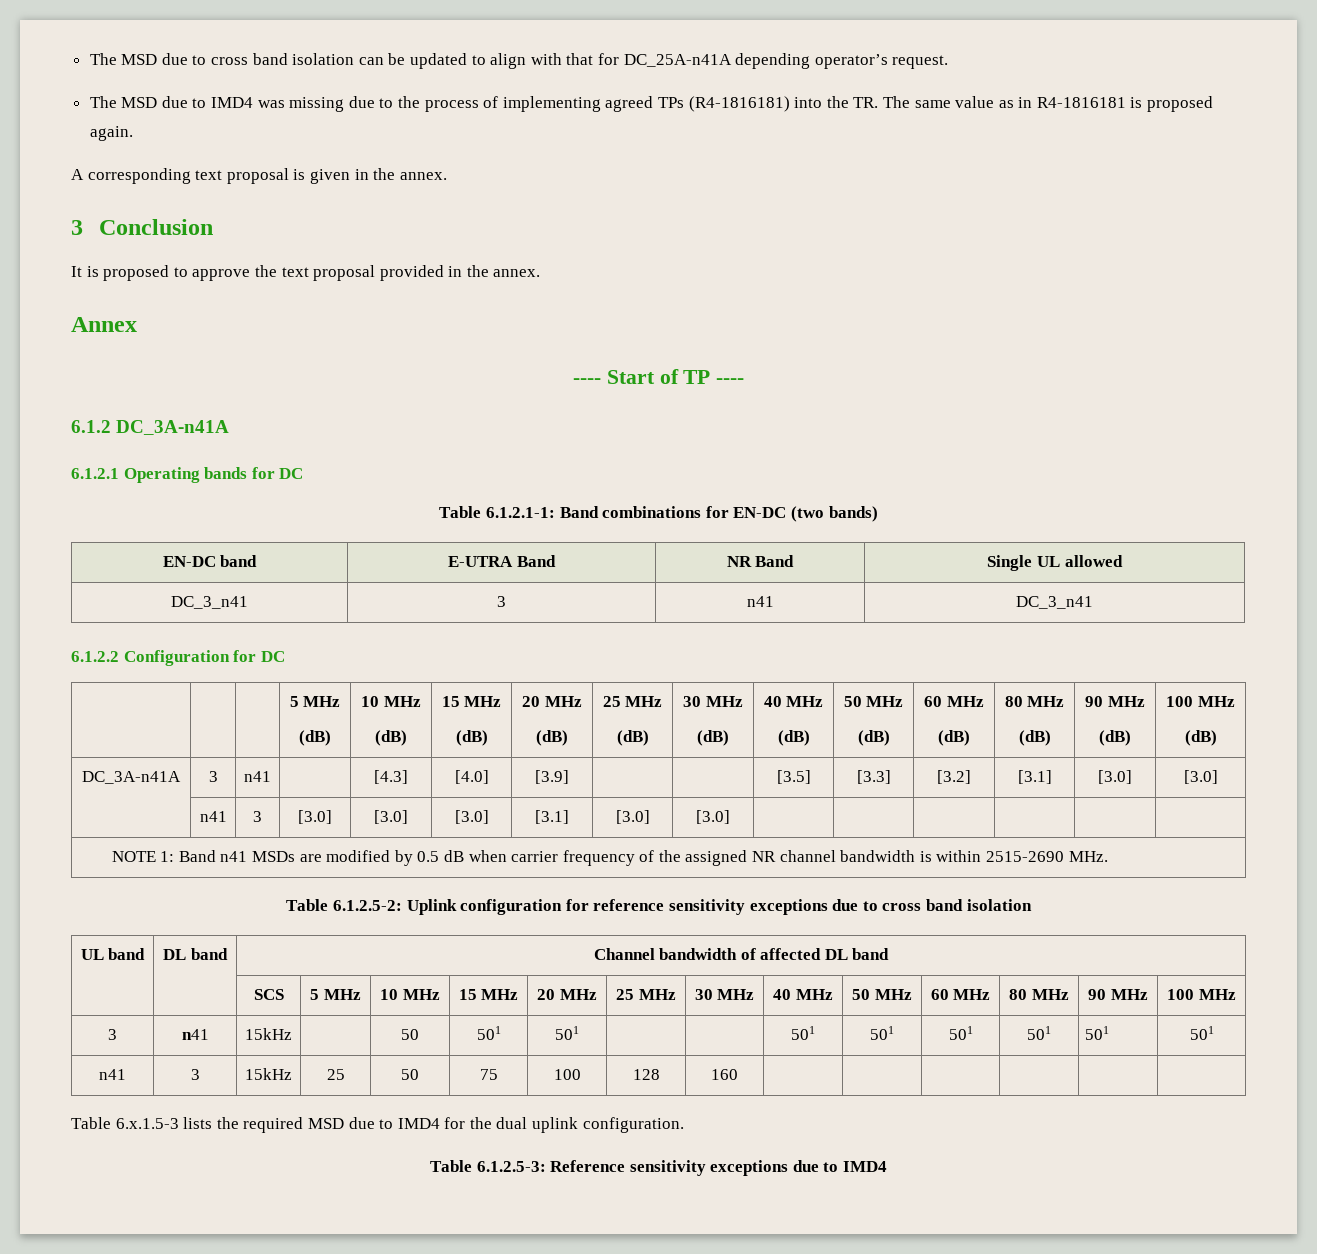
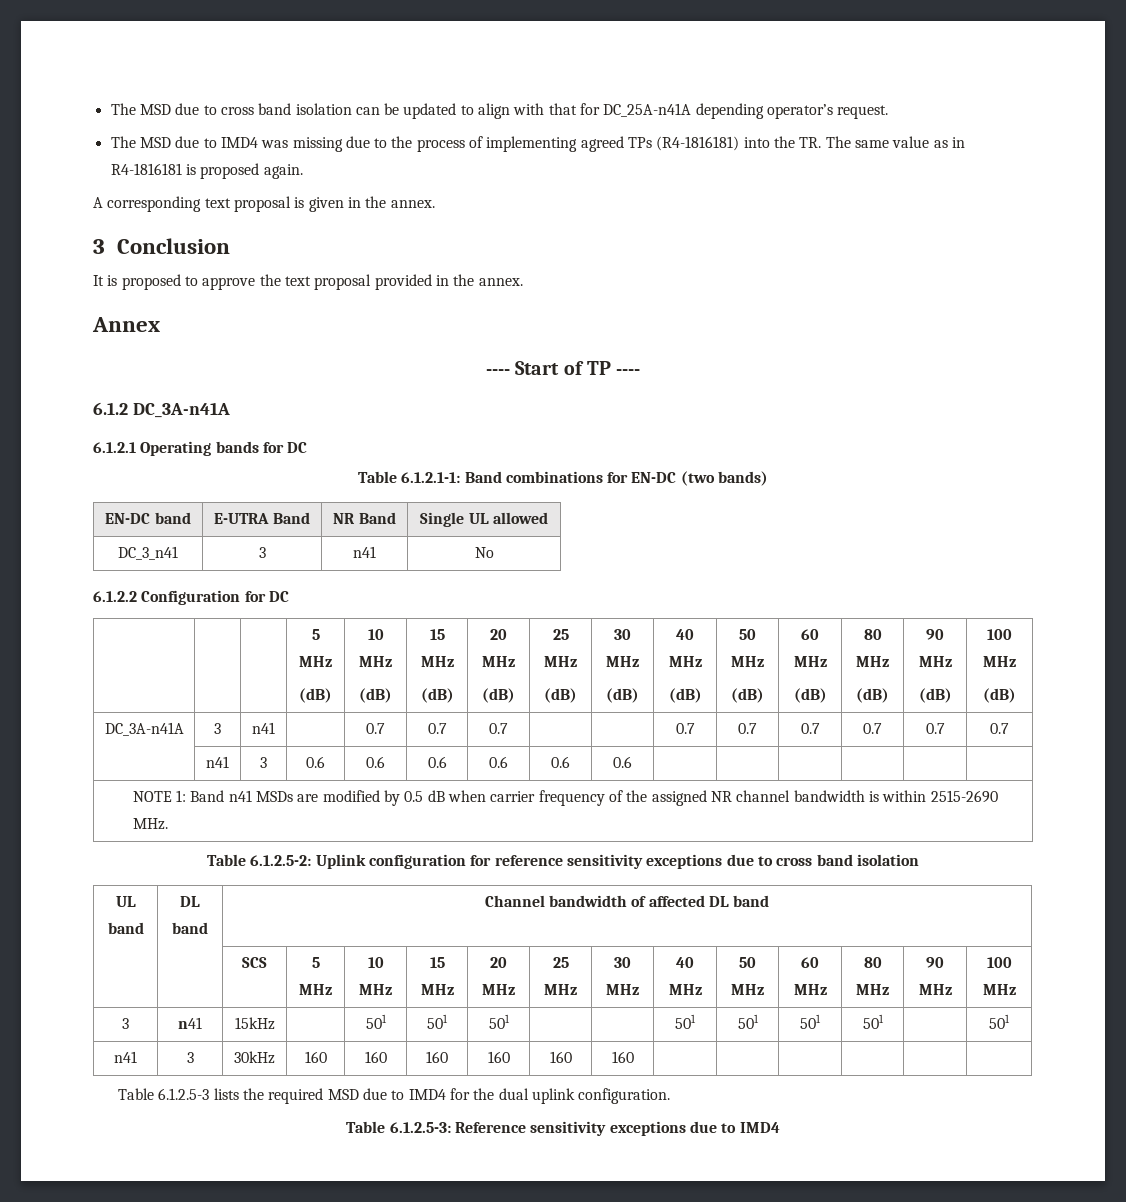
[1016,596,1093,609] DC_3_n41 -> [474,547,494,558] No
[374,770,408,784] [454,770,489,784] [535,770,569,784] [776,770,811,784] [856,770,891,784] [937,770,971,784] [1017,770,1052,784] [1098,770,1132,784] [1183,770,1218,784] [199,811,227,822] [253,811,262,822] [298,810,332,824] [374,810,408,824] [454,810,489,824] [535,810,569,824] [615,810,650,824] [696,810,730,824] [4.3] | [4.0] | [3.9] | | | [3.5] | [3.3] | [3.2] | [3.1] | [3.0] | [3.0] // | n41 | 3 | [3.0] | [3.0] | [3.0] | [3.1] | [3.0] | [3.0] -> [366,723,385,734] [427,723,447,734] [489,723,508,734] [675,723,695,734] [738,723,757,734] [800,723,820,734] [863,723,882,734] [925,723,945,734] [990,723,1009,734] [206,756,229,768] [260,757,267,768] [306,756,325,768] [366,756,385,768] [427,756,447,768] [489,756,508,768] [551,756,570,768] [613,756,632,768] 0.7 | 0.7 | 0.7 | | | 0.7 | 0.7 | 0.7 | 0.7 | 0.7 | 0.7 // | n41 | 3 | 0.6 | 0.6 | 0.6 | 0.6 | 0.6 | 0.6
[401,1029,419,1040] 50 -> [365,1014,387,1029] 501
[1085,1026,1110,1040] 501 -> (884, 1021) none
[245,1068,292,1080] [326,1069,345,1080] [401,1069,419,1080] [479,1069,498,1080] [553,1069,581,1080] [632,1069,660,1080] 15kHz | 25 | 50 | 75 | 100 | 128 -> [234,1051,275,1064] [304,1051,327,1063] [364,1051,387,1063] [426,1051,448,1063] [487,1051,510,1063] [549,1051,572,1063] 30kHz | 160 | 160 | 160 | 160 | 160
[115,1118,179,1129] 6.x.1.5-3 -> [158,1088,210,1100] 6.1.2.5-3

